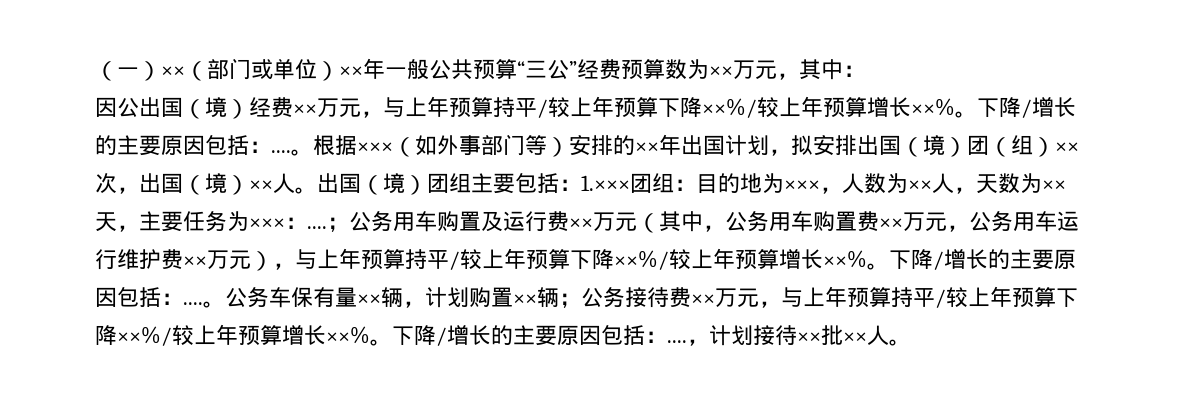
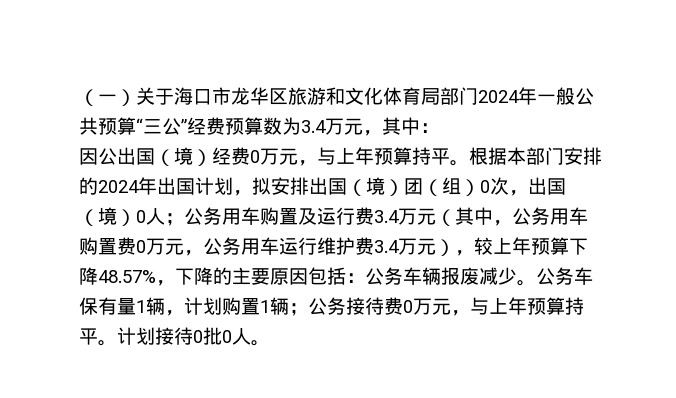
[161,58,363,81] ××（部门或单位）×× -> [136,87,519,105] 关于海口市龙华区旅游和文化体育局部门2024
[709,66,733,77] ×× -> [301,120,326,133] 3.4
[293,96,1076,118] [95,134,659,157] ××万元，与上年预算持平/较上年预算下降××%/较上年预算增长××%。下降/增长的主要原因包括：....。根据×××（如外事部门等）安排的×× -> [250,147,602,166] [79,177,139,195] 0万元，与上年预算持平。根据本部门安排的2024
[1055,142,1079,153] ×× -> [480,180,490,193] 0
[249,173,1066,195] [95,211,327,232] ××人。出国（境）团组主要包括：1.×××团组：目的地为×××，人数为××人，天数为××天，主要任务为×××：.... -> [136,208,165,225] 0人
[569,218,593,229] ×× -> [374,210,399,223] 3.4
[879,218,903,229] ×× -> [136,240,146,253] 0
[183,256,207,267] ×× -> [374,240,399,253] 3.4
[295,248,1076,270] [95,287,203,307] 与上年预算持平/较上年预算下降××%/较上年预算增长××%。下降/增长的主要原因包括：.... -> [474,237,588,255] [79,267,517,286] 较上年预算下降48.57%，下降的主要原因包括：公务车辆报废减少
[357,294,381,305] ×× -> [136,300,146,313] 1
[513,294,537,305] ×× -> [260,300,270,313] 1
[691,286,1078,308] [95,324,867,346] ××万元，与上年预算持平/较上年预算下降××%/较上年预算增长××%。下降/增长的主要原因包括：....，计划接待××批×× -> [403,297,584,316] [79,327,232,346] 0万元，与上年预算持平。计划接待0批0

